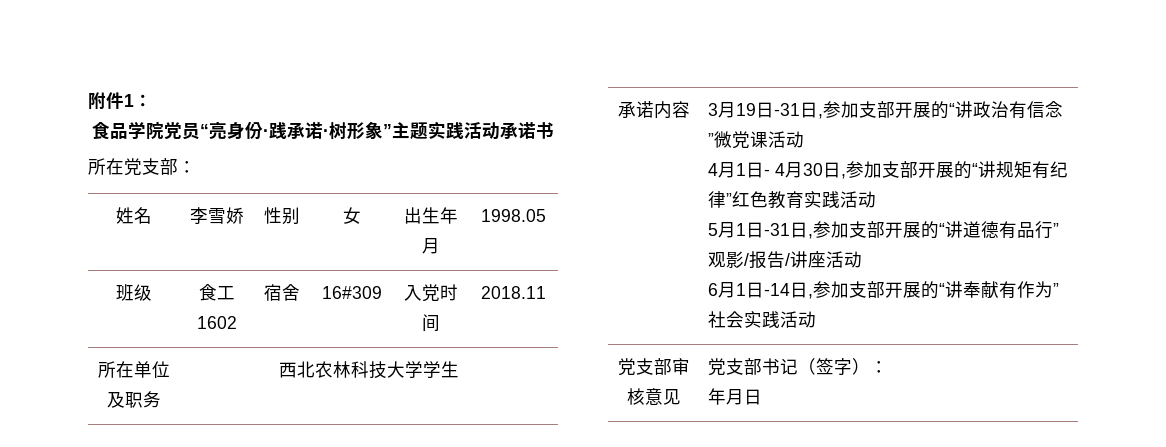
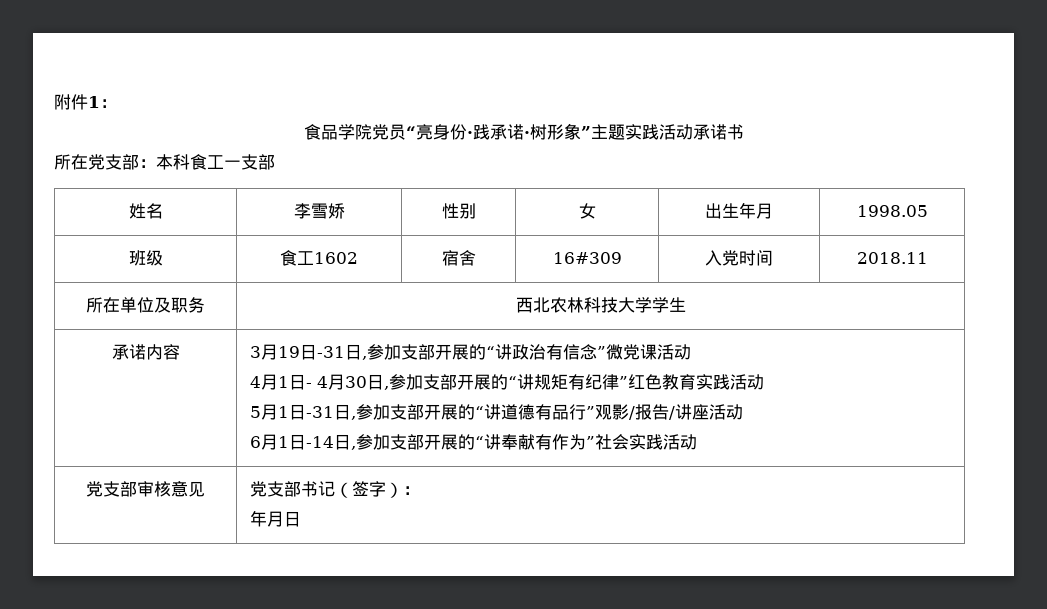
(196, 167) none -> [156,154,275,170] 本科食工一支部

